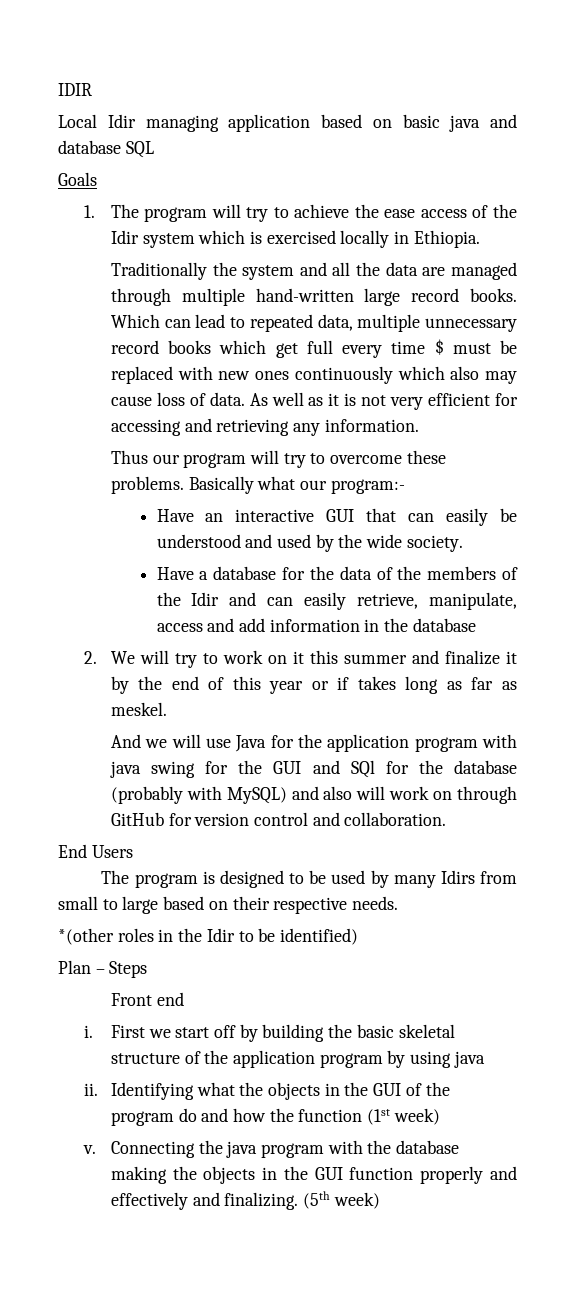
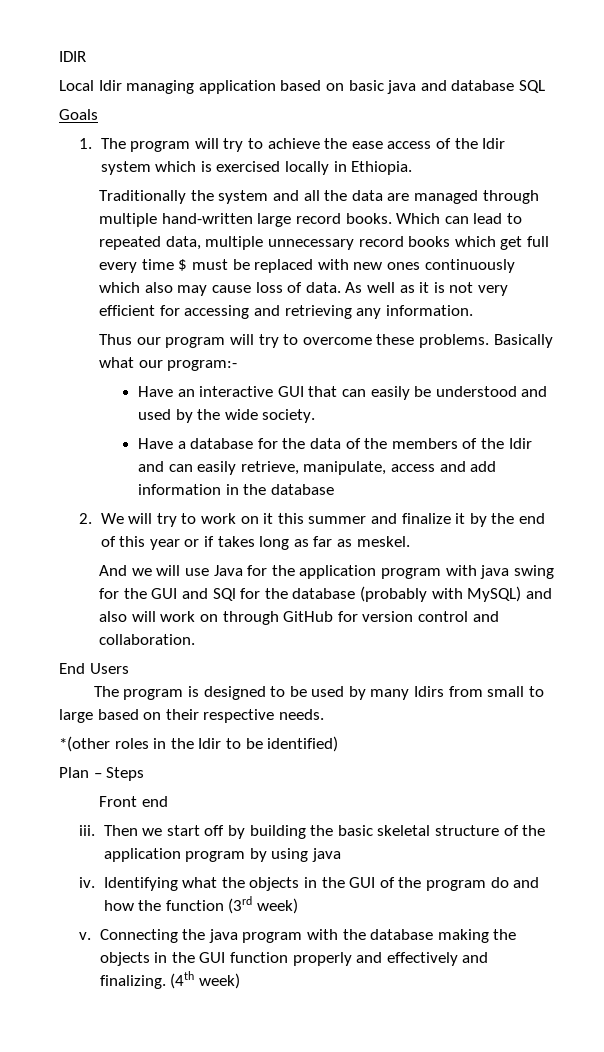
[84,1025,145,1038] i. First -> [79,825,138,836] iii. Then
[84,1083,99,1096] ii. -> [79,877,96,888] iv.
[367,1109,391,1125] (1st -> [228,896,253,914] (3rd
[303,1191,331,1209] (5th -> [170,971,195,989] (4th

